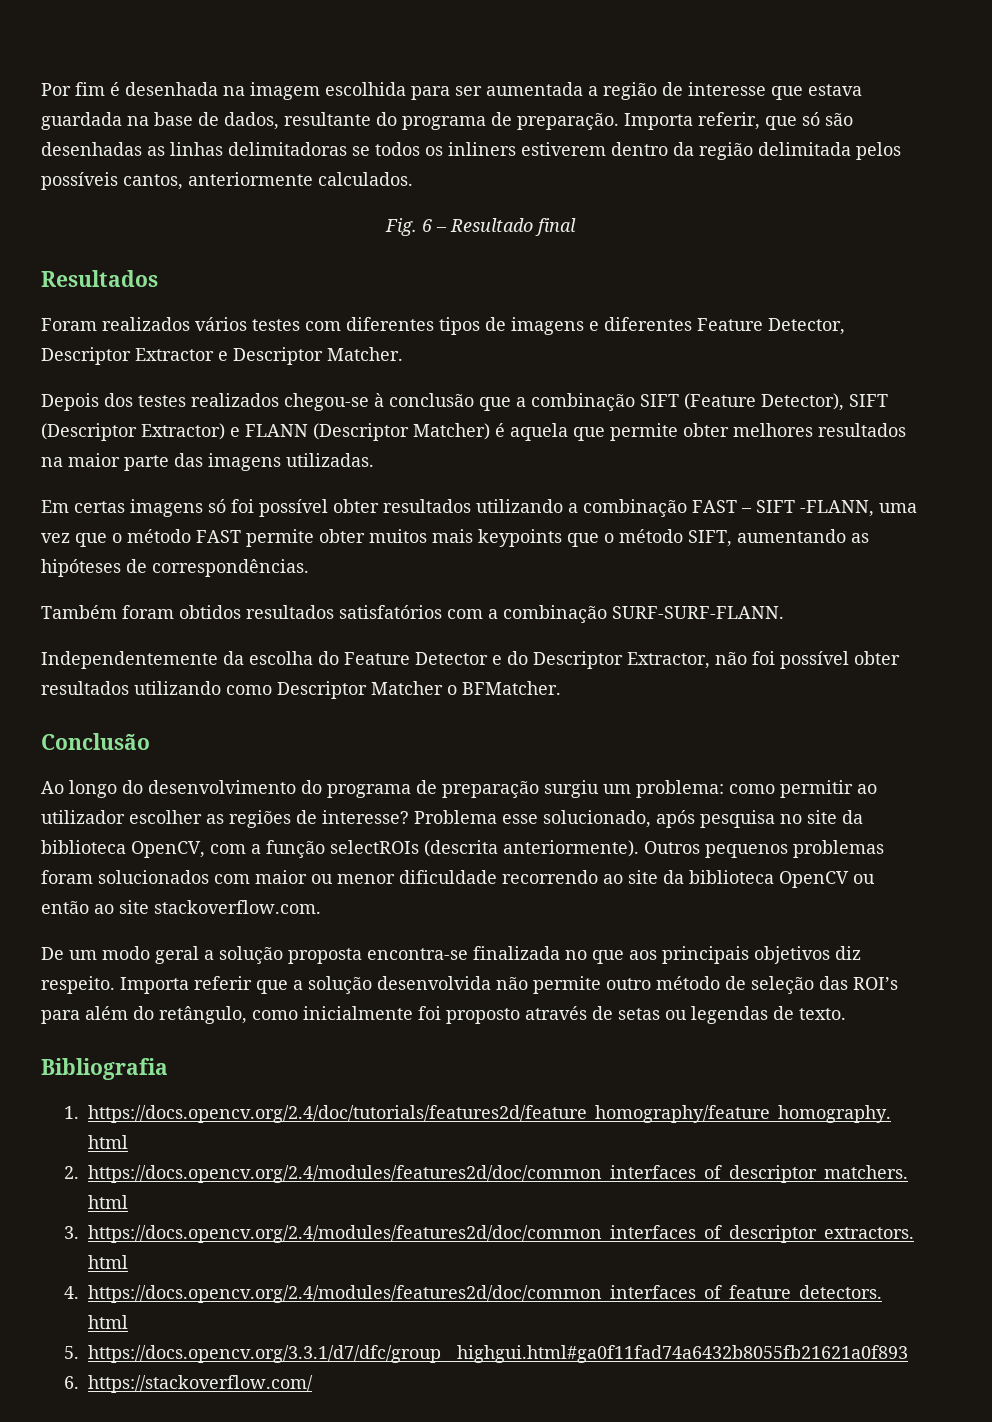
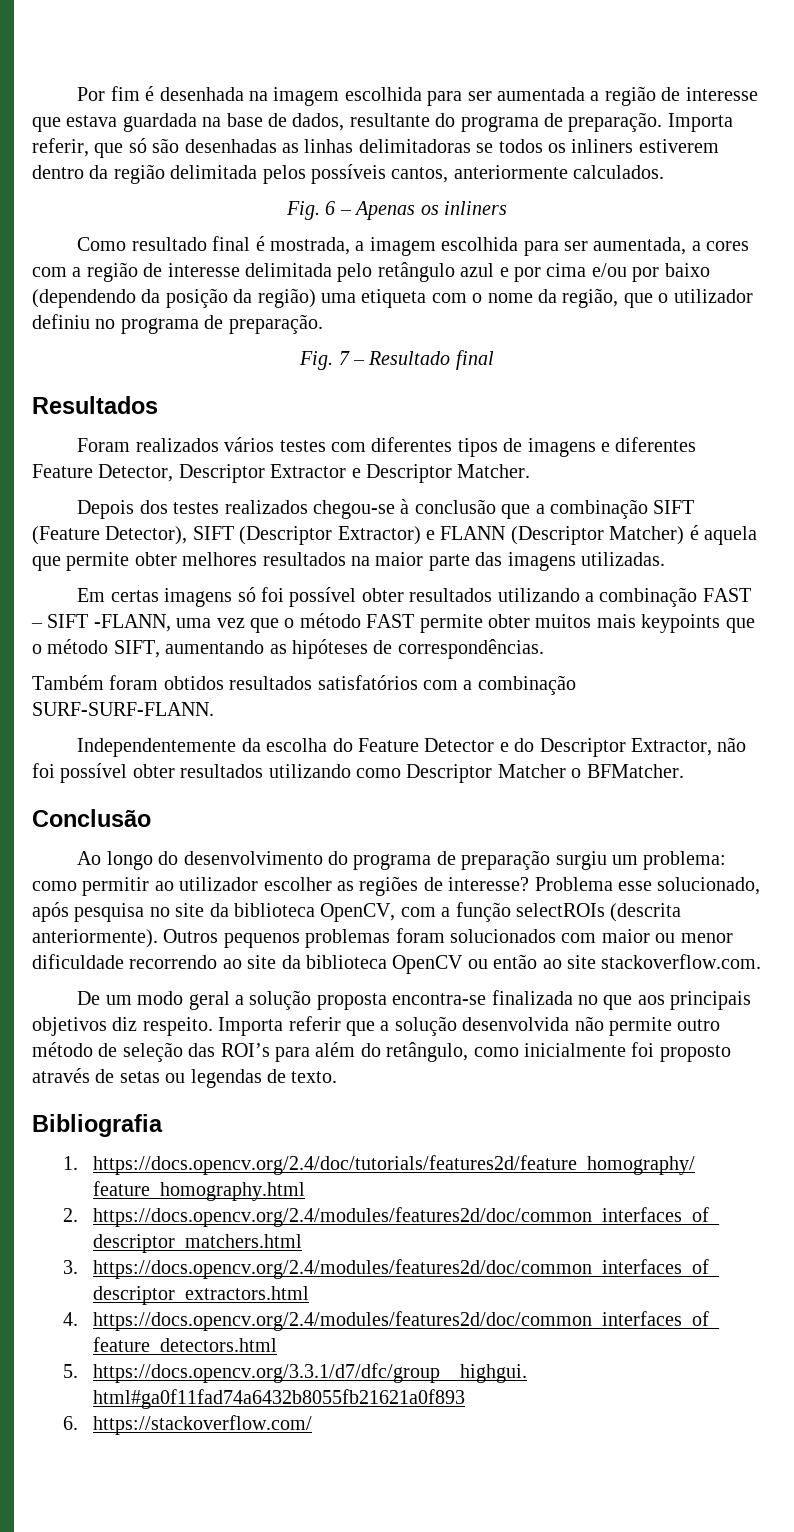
(447, 229) none -> [354,201,507,220] [77,236,750,256] [32,262,710,282] [32,288,753,308] [32,314,323,334] [299,351,365,370] Apenas os inliners // Como resultado final é mostrada, a imagem escolhida para ser aumentada, a cores com a região de interesse delimitada pelo retângulo azul e por cima e/ou por baixo (dependendo da posição da região) uma etiqueta com o nome da região, que o utilizador definiu no programa de preparação. // Fig. 7 –

